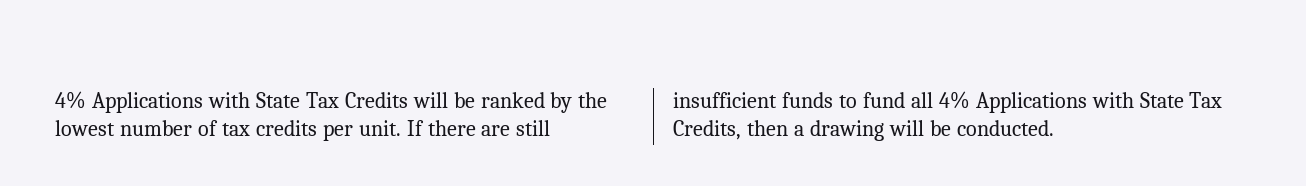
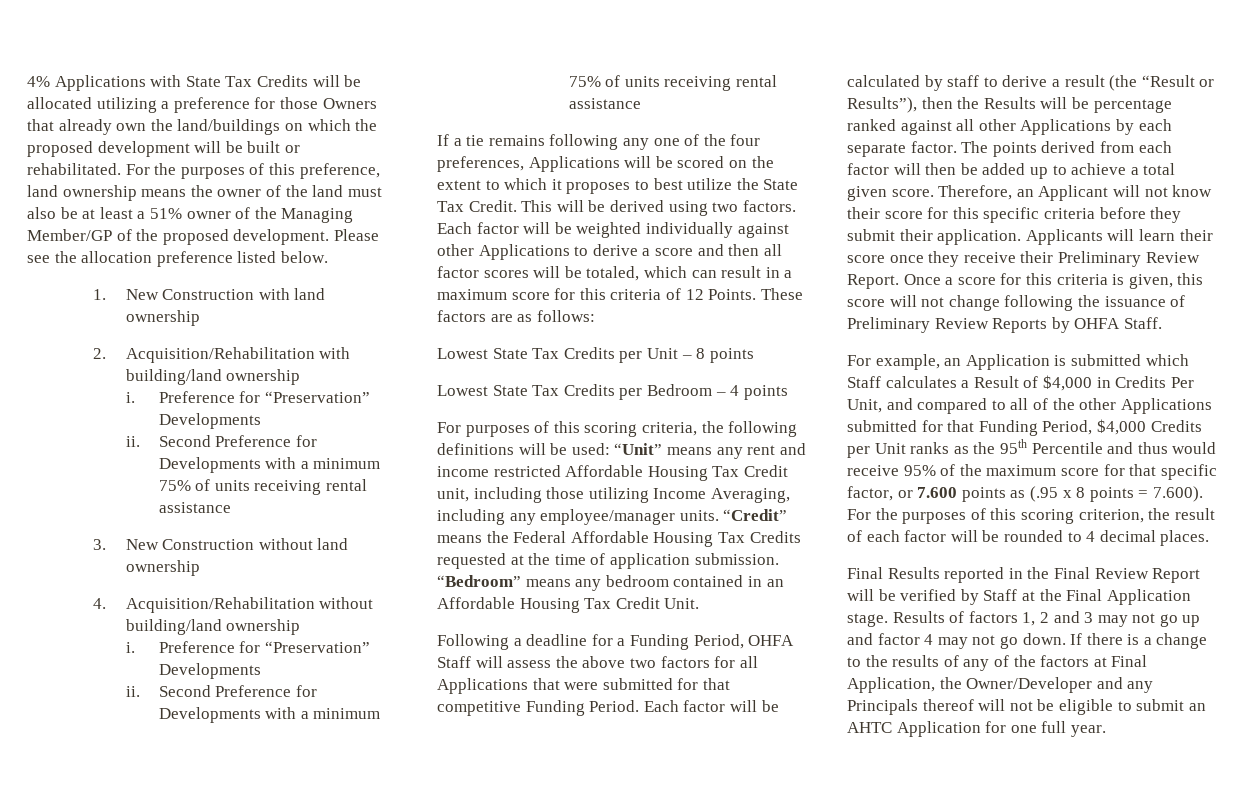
[480,92,608,113] [55,120,551,141] [673,91,1223,113] [673,120,1054,141] ranked by the lowest number of tax credits per unit. If there are still insufficient funds to fund all 4% Applications with State Tax Credits, then a drawing will be conducted. -> [27,97,377,113] [27,119,378,135] [27,141,300,157] [27,163,380,179] [27,185,382,201] [27,207,354,223] [27,229,379,245] [27,251,328,267] [92,288,326,300] [125,310,200,326] [92,347,351,363] [125,369,301,385] [125,391,370,403] [158,413,261,429] [125,435,317,447] [158,457,381,473] [158,479,367,495] [158,502,231,513] [92,538,349,550] [125,560,200,576] [92,597,374,613] [125,619,301,635] [125,641,370,653] [158,663,261,679] [125,685,317,697] [158,707,381,723] [568,75,777,91] [568,98,641,109] [437,134,761,150] [437,156,774,172] [437,178,799,194] [437,200,796,216] [437,222,789,238] [437,244,782,260] [437,266,793,281] [437,288,803,300] [437,310,595,322] [437,347,754,363] [437,384,788,400] [437,421,798,437] [437,443,806,459] [437,465,788,481] [437,487,790,503] [437,509,788,525] [437,531,801,547] [437,553,779,569] [437,575,784,591] [437,597,700,613] [437,634,795,650] [437,656,758,668] [437,678,730,694] [437,700,779,716] [847,75,1215,91] [847,97,1172,113] [847,119,1172,135] [847,141,1172,157] [847,163,1176,179] [847,185,1213,201] [847,207,1182,223] [847,229,1213,245] [847,251,1200,267] [847,273,1204,289] [847,295,1186,311] [847,317,1162,333] [847,354,1189,370] [847,375,1194,391] [847,398,1212,414] [847,419,1202,436] [847,439,1217,458] [847,464,1217,480] [847,486,1203,502] [847,508,1215,524] [847,530,1210,546] [847,567,1201,583] [847,589,1191,605] [847,611,1201,627] [847,633,1208,649] [847,655,1148,671] [847,677,1154,693] [847,699,1206,715] [847,721,1106,737] allocated utilizing a preference for those Owners that already own the land/buildings on which the proposed development will be built or rehabilitated. For the purposes of this preference, land ownership means the owner of the land must also be at least a 51% owner of the Managing Member/GP of the proposed development. Please see the allocation preference listed below. // 1. New Construction with land ownership // 2. Acquisition/Rehabilitation with building/land ownership // i. Preference for “Preservation” Developments // ii. Second Preference for Developments with a minimum 75% of units receiving rental assistance // 3. New Construction without land ownership // 4. Acquisition/Rehabilitation without building/land ownership // i. Preference for “Preservation” Developments // ii. Second Preference for Developments with a minimum 75% of units receiving rental assistance // If a tie remains following any one of the four preferences, Applications will be scored on the extent to which it proposes to best utilize the State Tax Credit. This will be derived using two factors. Each factor will be weighted individually against other Applications to derive a score and then all factor scores will be totaled, which can result in a maximum score for this criteria of 12 Points. These factors are as follows: // Lowest State Tax Credits per Unit – 8 points // Lowest State Tax Credits per Bedroom – 4 points // For purposes of this scoring criteria, the following definitions will be used: “Unit” means any rent and income restricted Affordable Housing Tax Credit unit, including those utilizing Income Averaging, including any employee/manager units. “Credit” means the Federal Affordable Housing Tax Credits requested at the time of application submission. “Bedroom” means any bedroom contained in an Affordable Housing Tax Credit Unit. // Following a deadline for a Funding Period, OHFA Staff will assess the above two factors for all Applications that were submitted for that competitive Funding Period. Each factor will be calculated by staff to derive a result (the “Result or Results”), then the Results will be percentage ranked against all other Applications by each separate factor. The points derived from each factor will then be added up to achieve a total given score. Therefore, an Applicant will not know their score for this specific criteria before they submit their application. Applicants will learn their score once they receive their Preliminary Review Report. Once a score for this criteria is given, this score will not change following the issuance of Preliminary Review Reports by OHFA Staff. // For example, an Application is submitted which Staff calculates a Result of $4,000 in Credits Per Unit, and compared to all of the other Applications submitted for that Funding Period, $4,000 Credits per Unit ranks as the 95th Percentile and thus would receive 95% of the maximum score for that specific factor, or 7.600 points as (.95 x 8 points = 7.600). For the purposes of this scoring criterion, the result of each factor will be rounded to 4 decimal places. // Final Results reported in the Final Review Report will be verified by Staff at the Final Application stage. Results of factors 1, 2 and 3 may not go up and factor 4 may not go down. If there is a change to the results of any of the factors at Final Application, the Owner/Developer and any Principals thereof will not be eligible to submit an AHTC Application for one full year.

